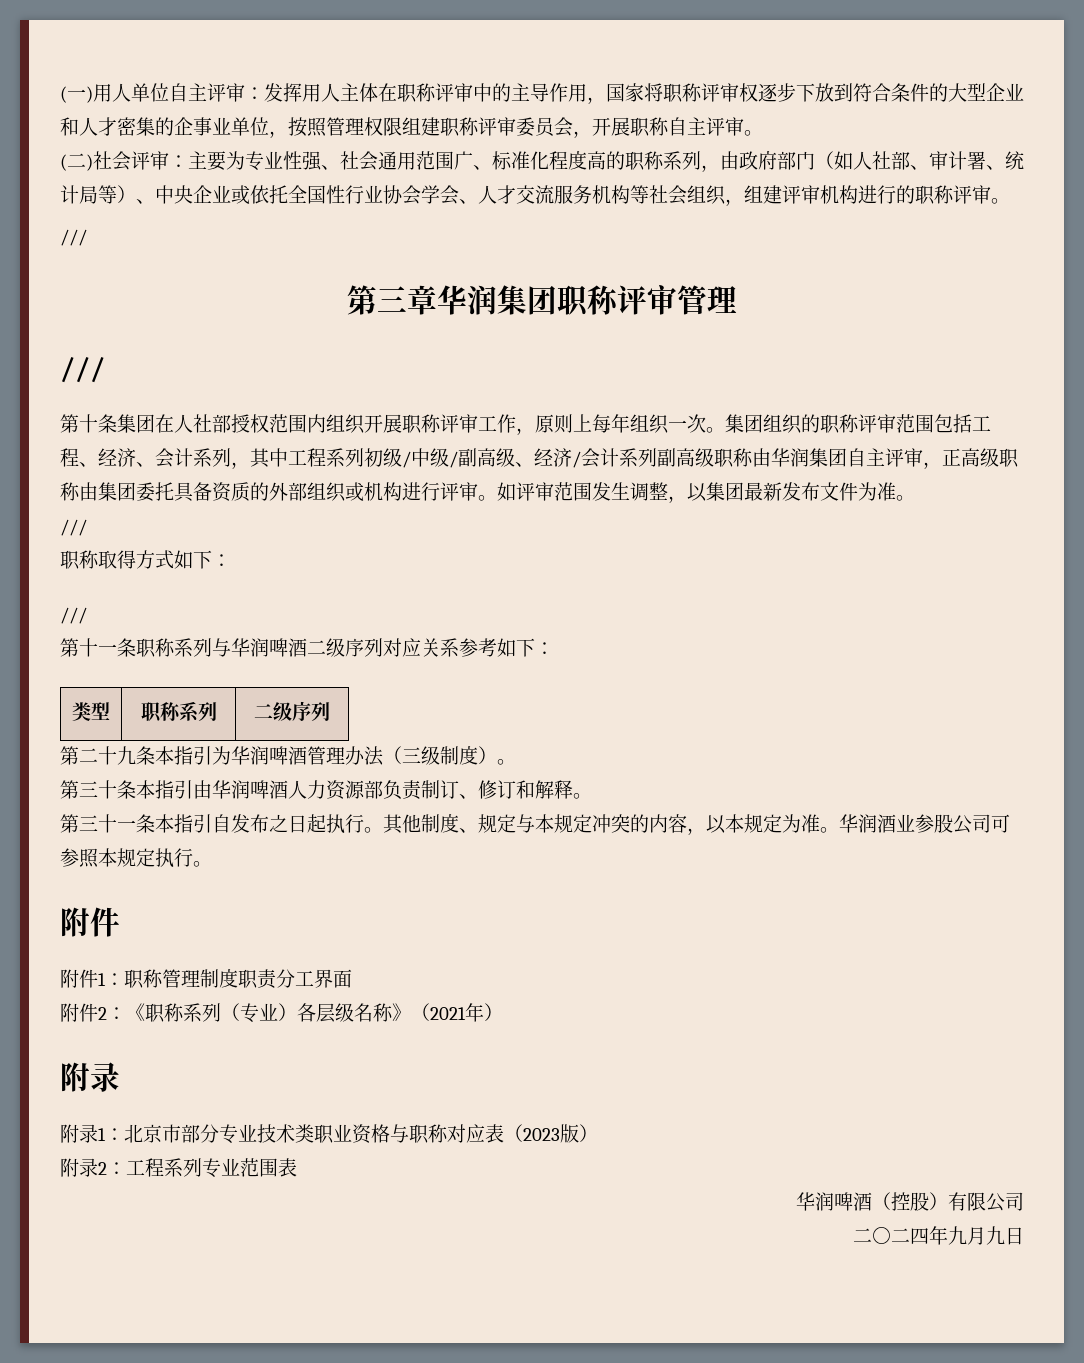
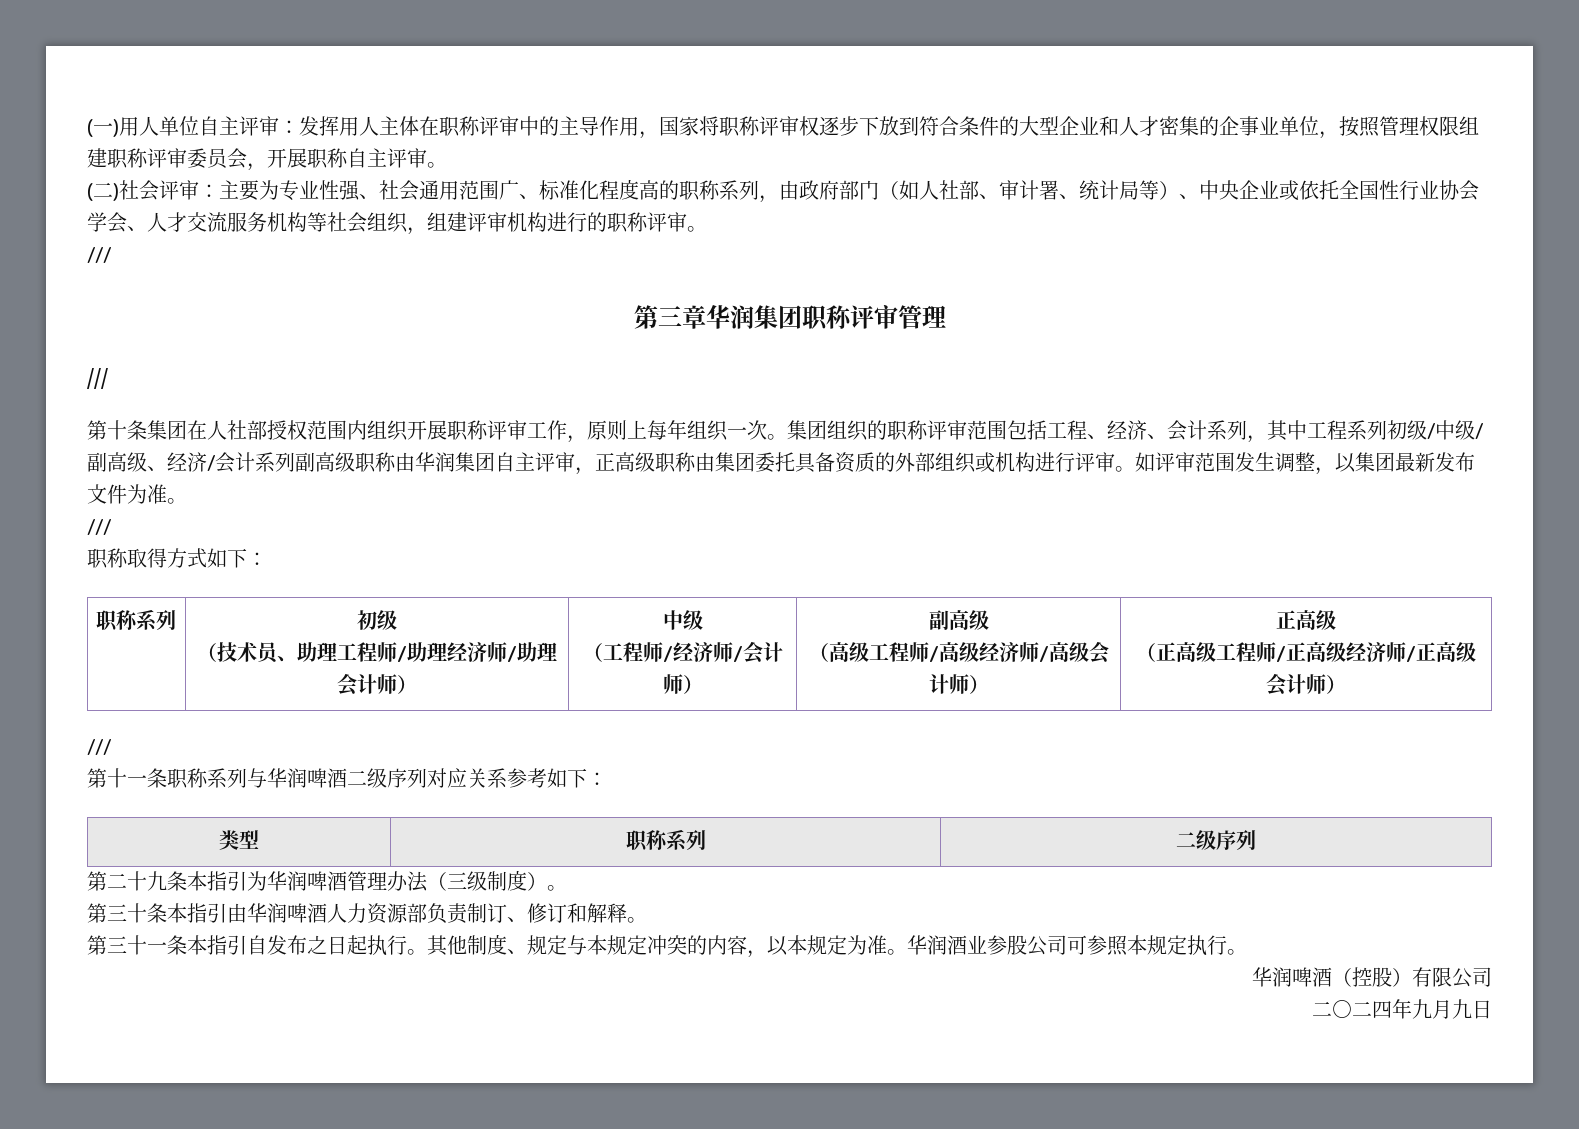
(231, 560) none -> [96,609,177,632] [357,610,397,630] [197,642,557,664] [337,673,417,696] [662,610,703,630] [582,641,783,664] [662,674,703,694] [928,610,989,630] [808,641,1109,664] [928,674,989,694] [1276,610,1336,630] [1136,642,1476,662] [1266,673,1346,696] // 职称系列 | 初级 // （技术员、助理工程师/助理经济师/助理会计师） | 中级 // （工程师/经济师/会计师） | 副高级 // （高级工程师/高级经济师/高级会计师） | 正高级 // （正高级工程师/正高级经济师/正高级会计师）
[60,907,120,937] [60,969,352,989] [60,1003,503,1023] [60,1062,120,1092] [60,1124,598,1144] [60,1158,297,1178] // 附件 // 附件1：职称管理制度职责分工界面 // 附件2：《职称系列（专业）各层级名称》（2021年） // 附录 // 附录1：北京市部分专业技术类职业资格与职称对应表（2023版） // 附录2：工程系列专业范围表 -> (1247, 952) none

